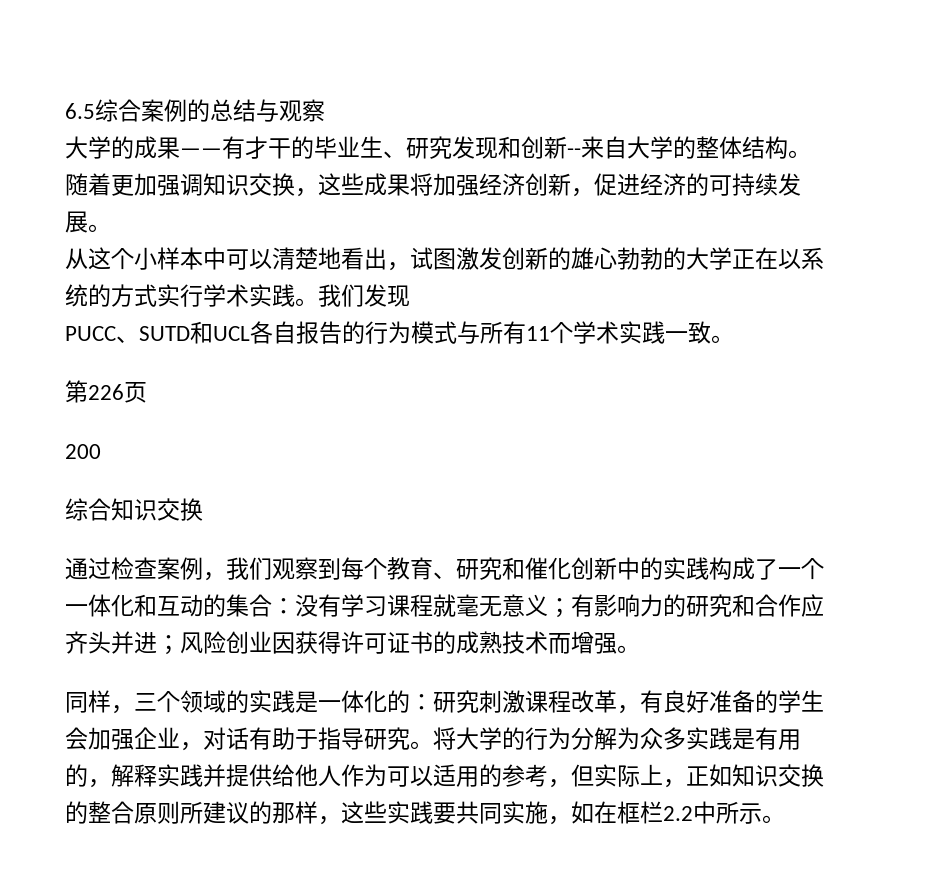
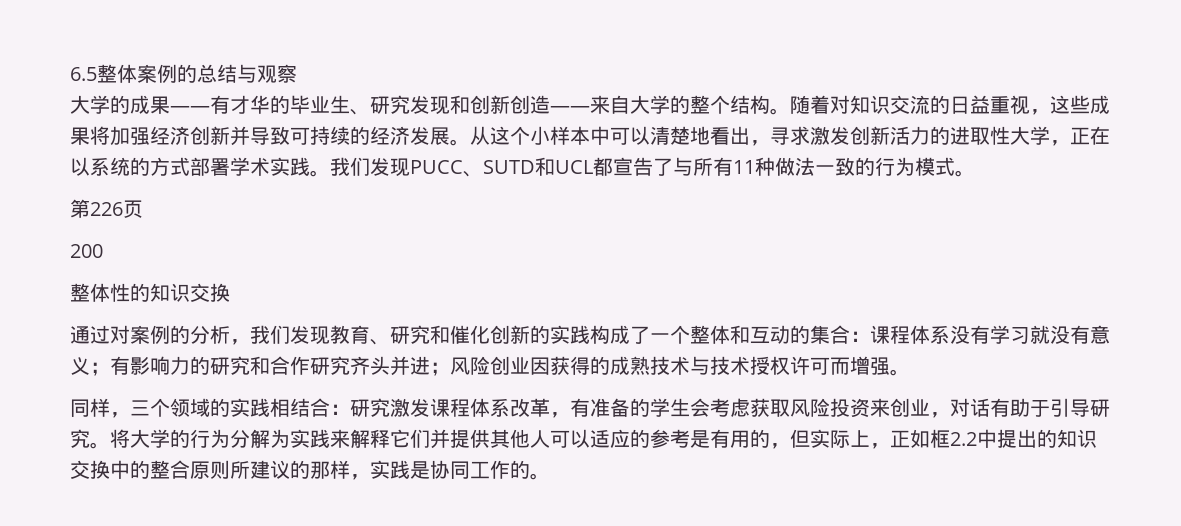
[95,99,141,122] 综合 -> [97,64,137,83] 整体
[268,138,291,159] 干 -> [250,95,270,114] 华
[567,148,581,156] -- -> [510,95,590,114] 创造——
[719,136,742,159] 体 -> [710,95,730,114] 个
[111,173,295,196] 更加强调知识交换 -> [830,95,1030,115] 对知识交流的日益重视
[571,173,778,197] ，促进经济的可持续 -> [230,126,410,146] 并导致可持续的经济
(111, 228) // -> (470, 142) none
[410,247,456,270] 试图 -> [770,126,810,145] 寻求
[548,247,732,270] 的雄心勃勃的大学 -> [890,126,1070,146] 活力的进取性大学，
[157,284,203,307] 实行 -> [190,157,230,176] 部署
(410, 296) // -> (410, 167) none
[250,321,711,344] 各自报告的行为模式与所有11个学术实践一致 -> [593,157,955,176] 都宣告了与所有11种做法一致的行为模式
[65,498,111,521] 综合 -> [70,283,150,302] 整体性的
[111,557,387,581] 检查案例，我们观察到每个 -> [110,325,330,345] 对案例的分析，我们发现
[617,557,640,580] 中 -> (530, 334) none
[65,594,134,617] 一体化 -> [690,325,730,344] 整体
[295,594,502,617] 没有学习课程就毫无 -> [870,325,1090,344] 课程体系没有学习就没有
[801,594,824,617] 应 -> [310,356,350,375] 研究
[341,631,433,654] 许可证书 -> (590, 365) none
(548, 642) none -> [690,356,830,375] 与技术授权许可
[295,690,571,713] 是一体化的：研究刺激课程 -> [270,398,510,417] 相结合：研究激发课程体系
[663,690,709,713] 良好 -> (590, 407) none
[88,727,157,750] 加强企 -> [710,398,910,418] 考虑获取风险投资来创
[318,727,341,750] 指 -> [1050,398,1070,417] 引
[640,727,801,750] [65,764,824,788] 众多实践是有用的，解释实践并提供给他人作为可以适用的参考，但实际上，正如知识交换 -> [290,429,1097,449] [70,460,130,479] 实践来解释它们并提供其他人可以适应的参考是有用的，但实际上，正如框2.2中提出的知识交换中
[341,801,762,825] 这些实践要共同实施，如在框栏2.2中所示 -> [370,460,530,479] 实践是协同工作的

